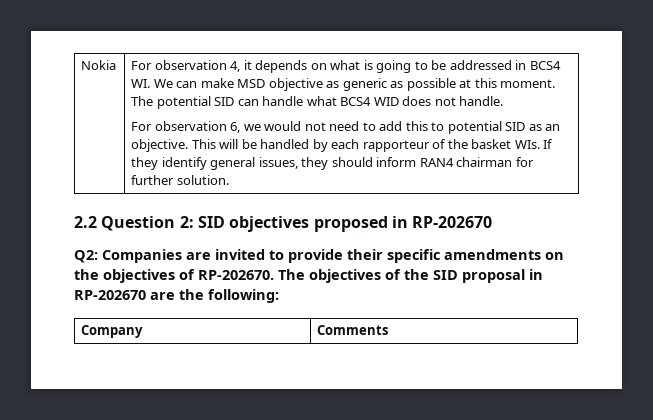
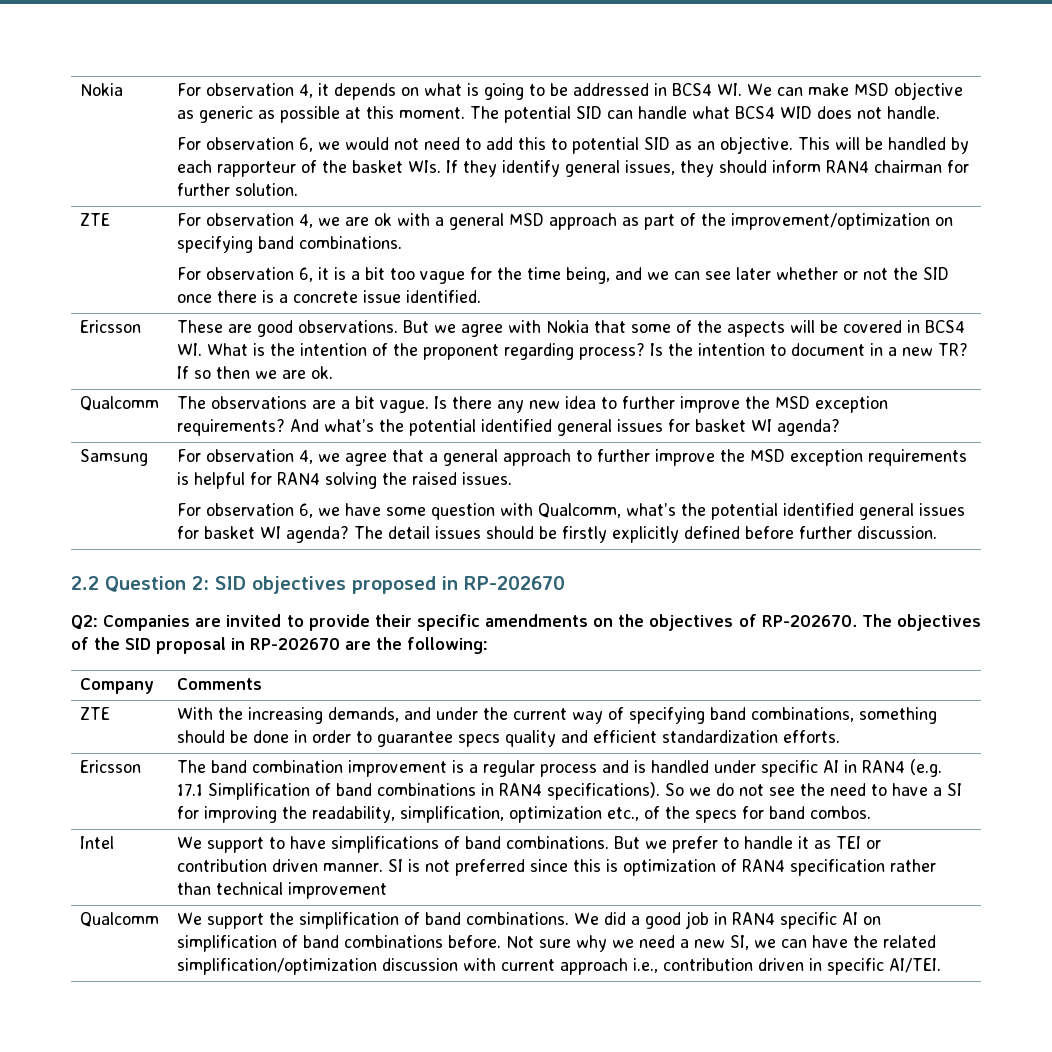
(229, 180) none -> [79,213,110,226] [176,213,953,230] [176,236,402,253] [176,267,949,284] [176,290,481,303] [79,320,141,333] [176,320,965,337] [176,343,968,360] [176,366,333,379] [79,396,159,411] [176,396,888,413] [176,419,840,436] [79,449,148,466] [176,449,967,466] [176,472,512,489] [176,503,965,520] [176,526,937,543] // ZTE | For observation 4, we are ok with a general MSD approach as part of the improvement/optimization on specifying band combinations. // For observation 6, it is a bit too vague for the time being, and we can see later whether or not the SID once there is a concrete issue identified. // Ericsson | These are good observations. But we agree with Nokia that some of the aspects will be covered in BCS4 WI. What is the intention of the proponent regarding process? Is the intention to document in a new TR? If so then we are ok. // Qualcomm | The observations are a bit vague. Is there any new idea to further improve the MSD exception requirements? And what’s the potential identified general issues for basket WI agenda? // Samsung | For observation 4, we agree that a general approach to further improve the MSD exception requirements is helpful for RAN4 solving the raised issues. // For observation 6, we have some question with Qualcomm, what’s the potential identified general issues for basket WI agenda? The detail issues should be firstly explicitly defined before further discussion.
(389, 330) none -> [79,707,110,720] [176,707,937,724] [176,730,840,747] [79,760,141,773] [176,759,942,777] [176,782,962,800] [176,806,871,823] [79,836,114,849] [176,836,881,853] [176,859,936,876] [176,882,387,899] [79,912,159,927] [176,911,881,929] [176,935,936,952] [176,958,941,975] // ZTE | With the increasing demands, and under the current way of specifying band combinations, something should be done in order to guarantee specs quality and efficient standardization efforts. // Ericsson | The band combination improvement is a regular process and is handled under specific AI in RAN4 (e.g. 17.1 Simplification of band combinations in RAN4 specifications). So we do not see the need to have a SI for improving the readability, simplification, optimization etc., of the specs for band combos. // Intel | We support to have simplifications of band combinations. But we prefer to handle it as TEI or contribution driven manner. SI is not preferred since this is optimization of RAN4 specification rather than technical improvement // Qualcomm | We support the simplification of band combinations. We did a good job in RAN4 specific AI on simplification of band combinations before. Not sure why we need a new SI, we can have the related simplification/optimization discussion with current approach i.e., contribution driven in specific AI/TEI.

